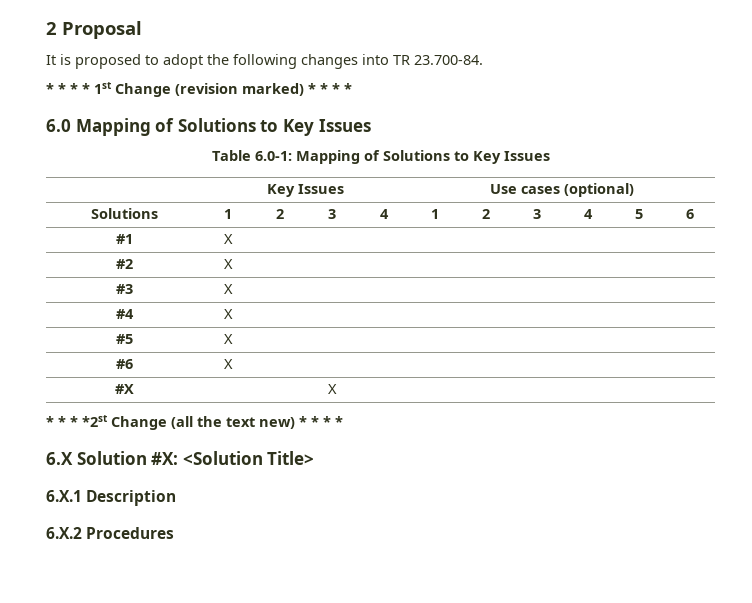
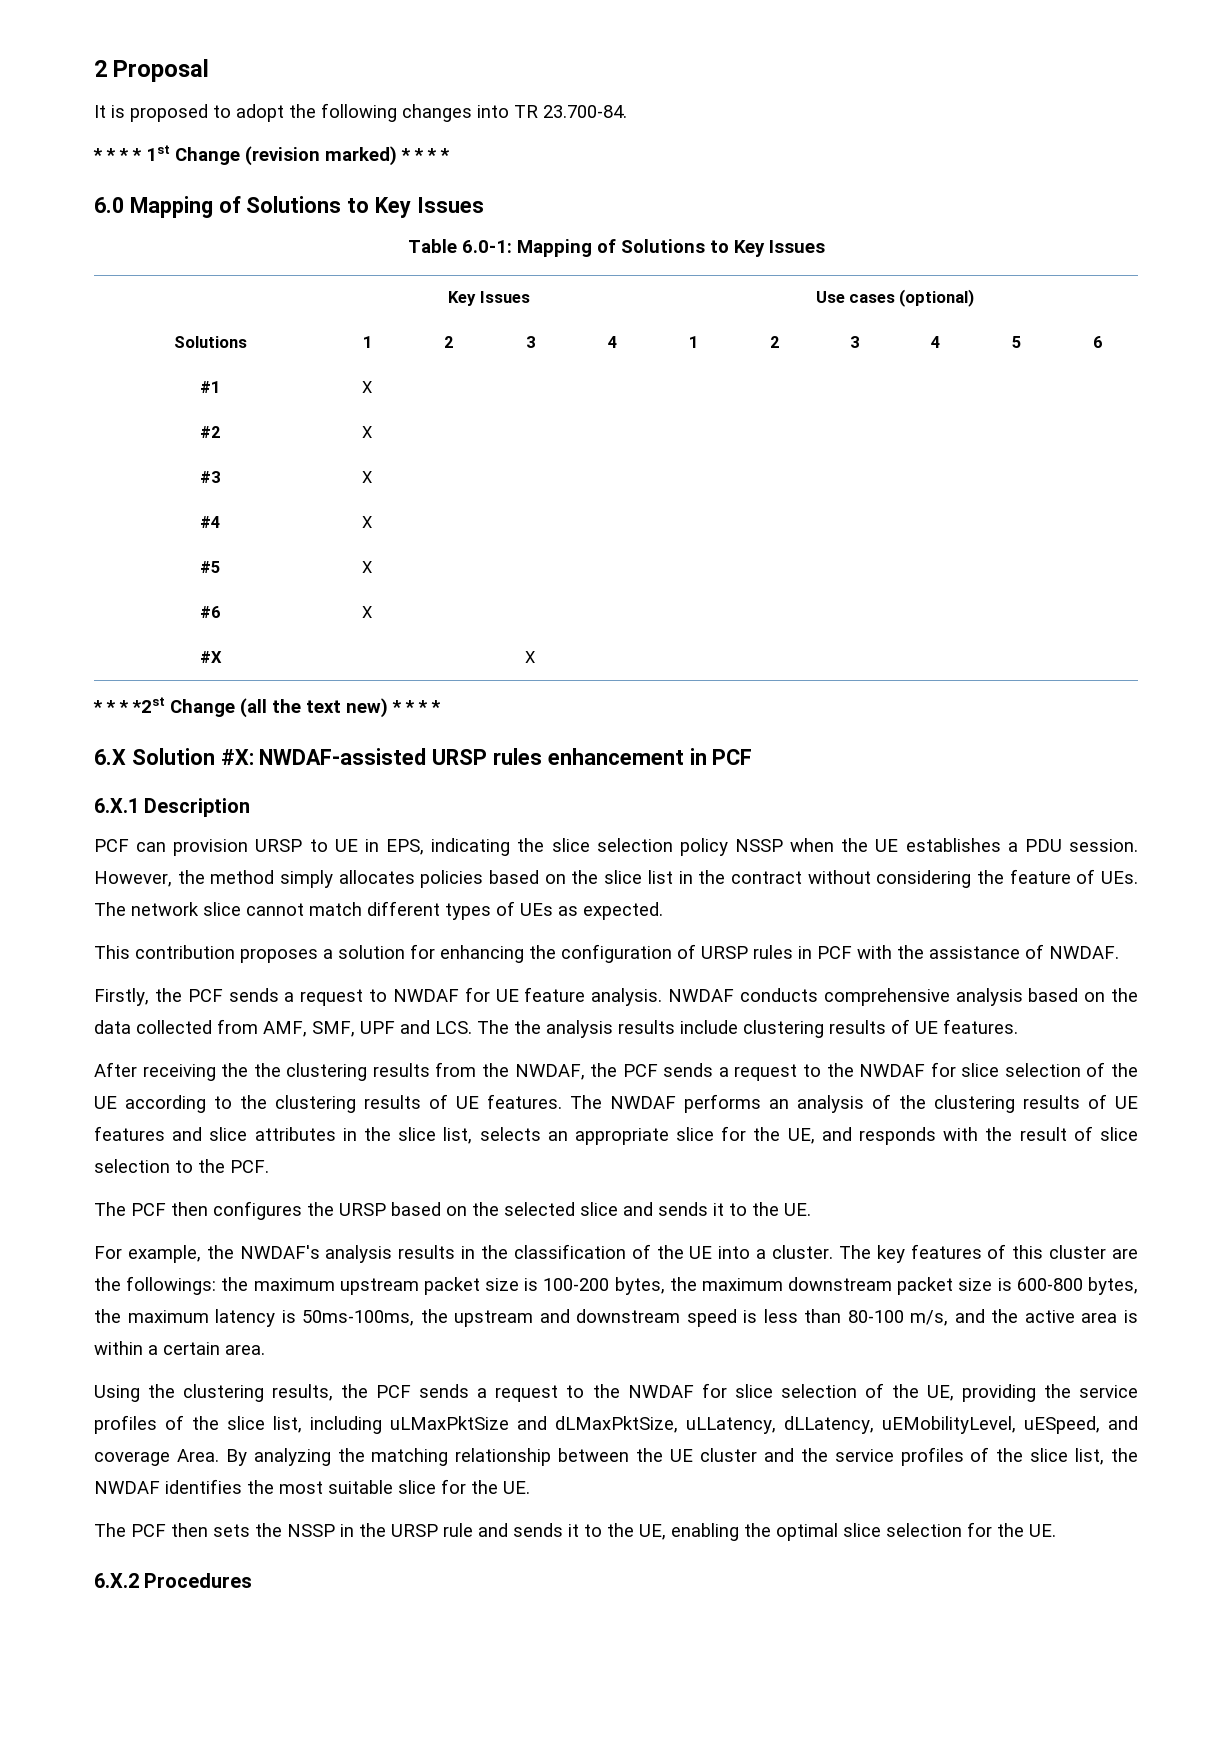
[182,451,315,465] [46,490,177,506] <Solution Title> // 6.X.1 Description -> [259,748,753,765] [94,798,251,817] [94,838,1138,856] [94,869,1139,888] [94,901,663,920] [94,944,1119,963] [94,987,1139,1006] [94,1019,1018,1038] [94,1062,1138,1081] [94,1094,1138,1113] [94,1126,1138,1145] [94,1159,269,1173] [94,1201,811,1220] [94,1244,1139,1263] [94,1276,1138,1295] [94,1309,1138,1327] [94,1341,265,1355] [94,1383,1138,1402] [94,1415,1138,1434] [94,1447,1139,1466] [94,1479,530,1494] [94,1522,1056,1541] NWDAF-assisted URSP rules enhancement in PCF // 6.X.1 Description // PCF can provision URSP to UE in EPS, indicating the slice selection policy NSSP when the UE establishes a PDU session. However, the method simply allocates policies based on the slice list in the contract without considering the feature of UEs. The network slice cannot match different types of UEs as expected. // This contribution proposes a solution for enhancing the configuration of URSP rules in PCF with the assistance of NWDAF. // Firstly, the PCF sends a request to NWDAF for UE feature analysis. NWDAF conducts comprehensive analysis based on the data collected from AMF, SMF, UPF and LCS. The the analysis results include clustering results of UE features. // After receiving the the clustering results from the NWDAF, the PCF sends a request to the NWDAF for slice selection of the UE according to the clustering results of UE features. The NWDAF performs an analysis of the clustering results of UE features and slice attributes in the slice list, selects an appropriate slice for the UE, and responds with the result of slice selection to the PCF. // The PCF then configures the URSP based on the selected slice and sends it to the UE. // For example, the NWDAF's analysis results in the classification of the UE into a cluster. The key features of this cluster are the followings: the maximum upstream packet size is 100-200 bytes, the maximum downstream packet size is 600-800 bytes, the maximum latency is 50ms-100ms, the upstream and downstream speed is less than 80-100 m/s, and the active area is within a certain area. // Using the clustering results, the PCF sends a request to the NWDAF for slice selection of the UE, providing the service profiles of the slice list, including uLMaxPktSize and dLMaxPktSize, uLLatency, dLLatency, uEMobilityLevel, uESpeed, and coverage Area. By analyzing the matching relationship between the UE cluster and the service profiles of the slice list, the NWDAF identifies the most suitable slice for the UE. // The PCF then sets the NSSP in the URSP rule and sends it to the UE, enabling the optimal slice selection for the UE.

